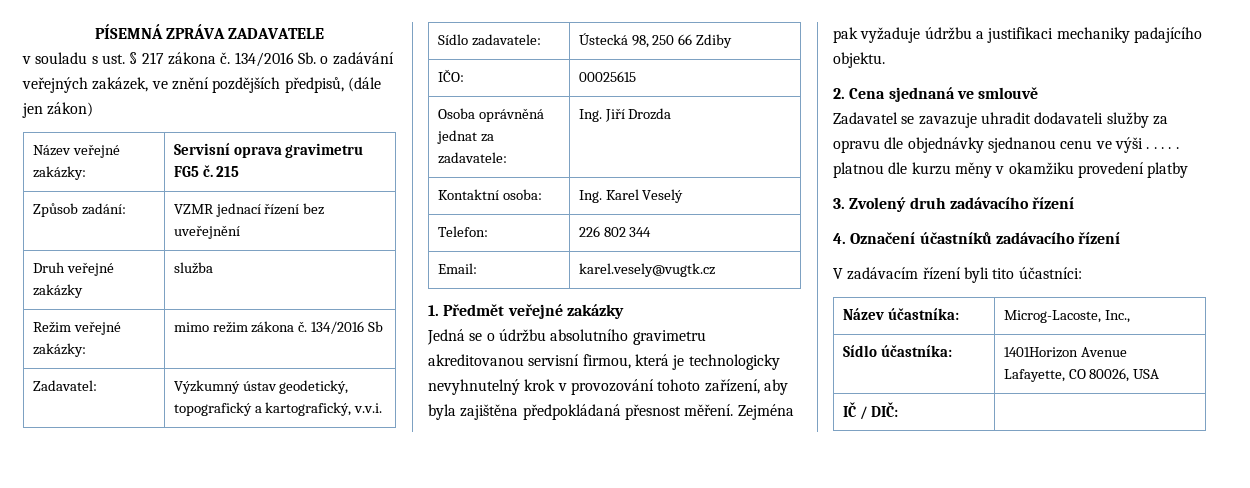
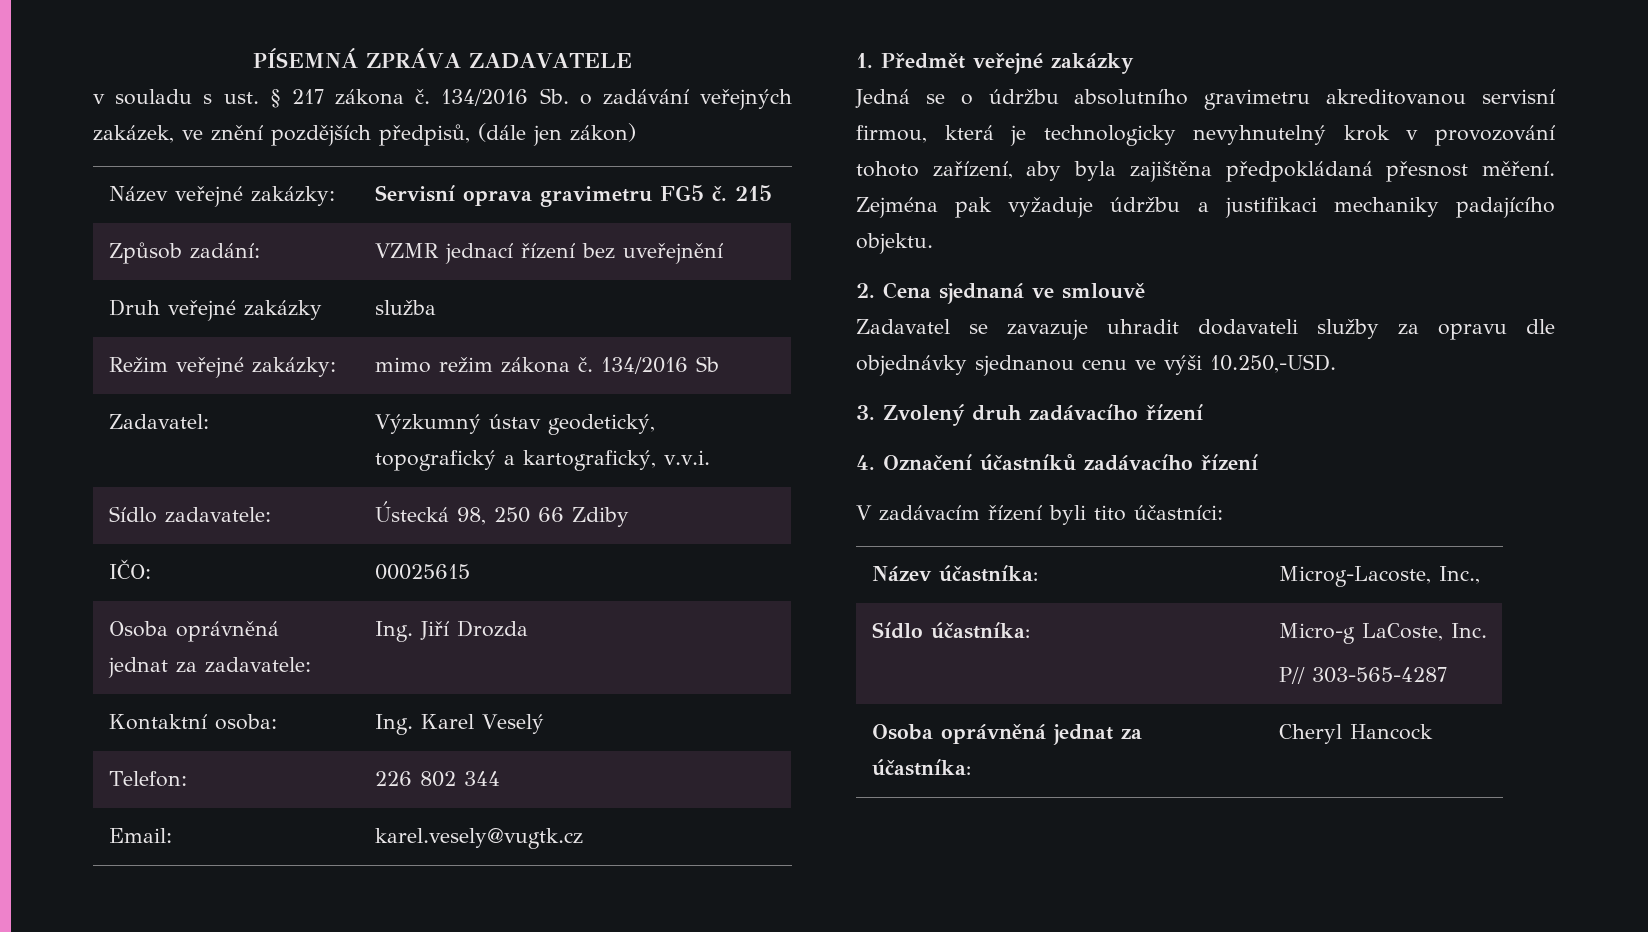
[1146,147,1179,149] [833,162,1189,178] . . . . . platnou dle kurzu měny v okamžiku provedení platby -> [1210,354,1336,373] 10.250,-USD.
[1003,347,1127,358] [1003,368,1160,382] [842,402,899,420] 1401Horizon Avenue // Lafayette, CO 80026, USA // IČ / DIČ: | -> [1278,623,1487,644] [1278,667,1447,684] [871,724,1142,745] [871,759,971,776] [1278,724,1433,744] Micro-g LaCoste, Inc. // P// 303-565-4287 // Osoba oprávněná jednat za účastníka: | Cheryl Hancock

